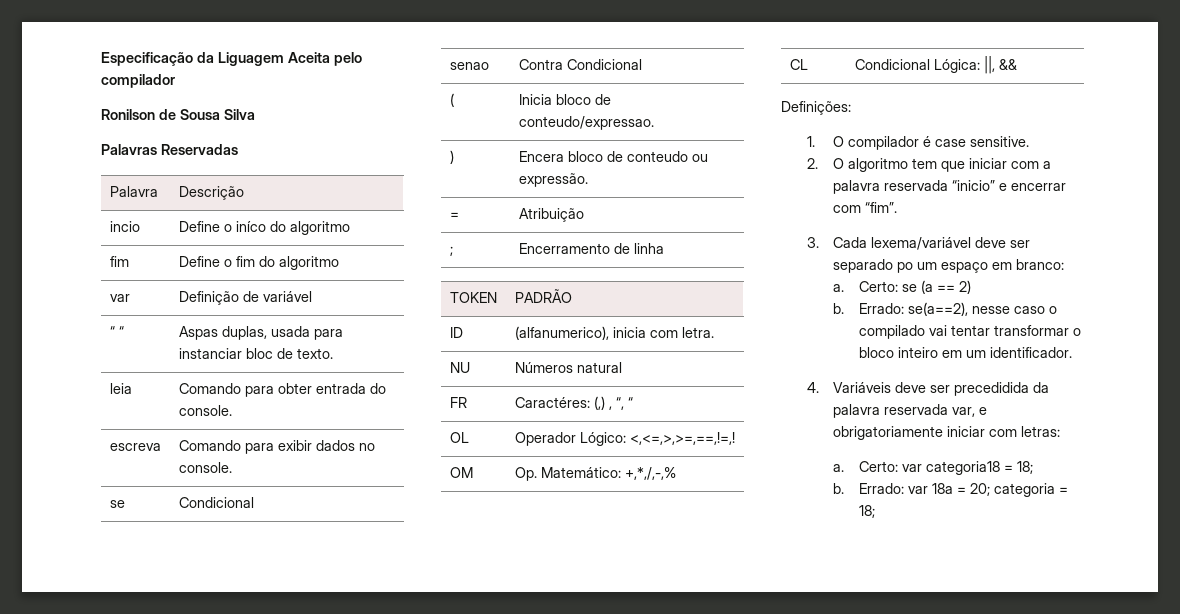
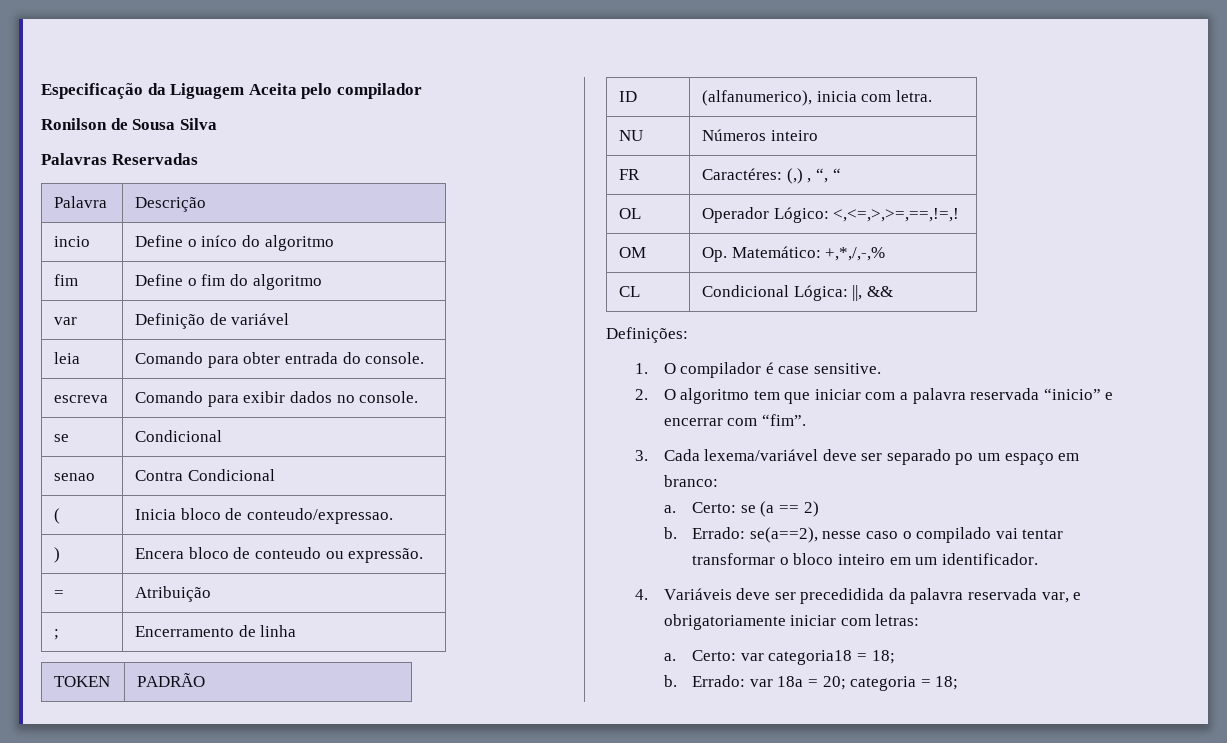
[109,326,124,337] [178,326,343,340] [178,348,333,359] // “ “ | Aspas duplas, usada para instanciar bloc de texto. -> (290, 319) none
[576,362,622,373] natural -> [770,130,818,141] inteiro

